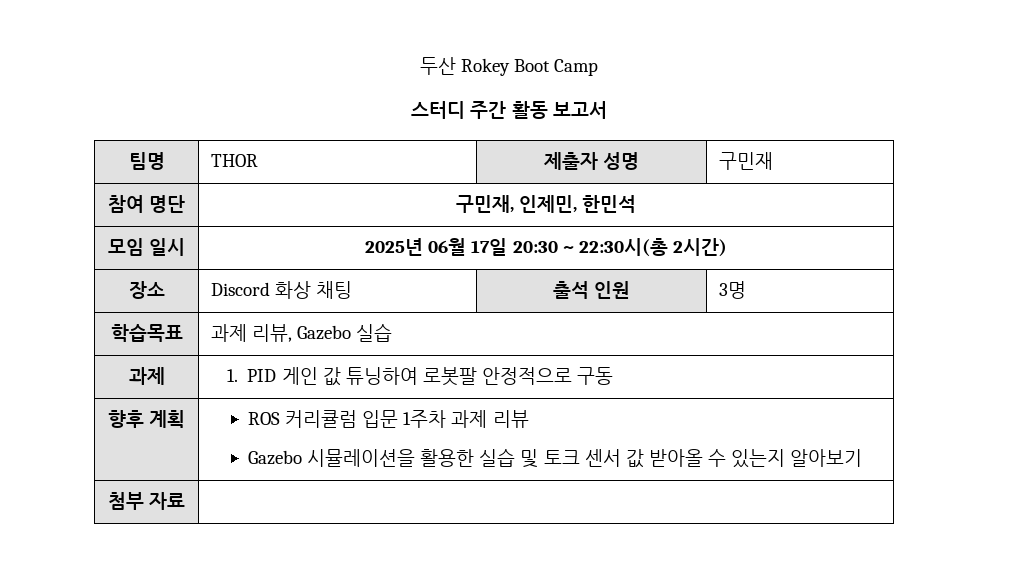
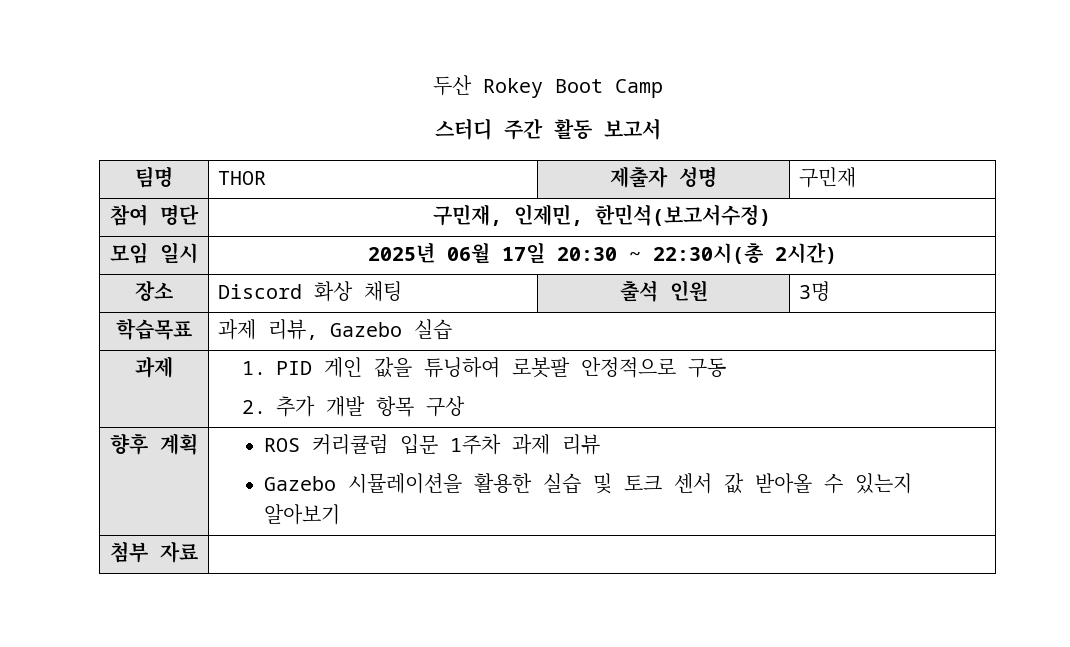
[582,195,637,213] 한민석 -> [595,204,771,226] 한민석(보고서수정)
[322,367,341,386] 값 -> [374,357,413,378] 값을
(614, 376) none -> [242,396,466,417] // 2. 추가 개발 항목 구상

